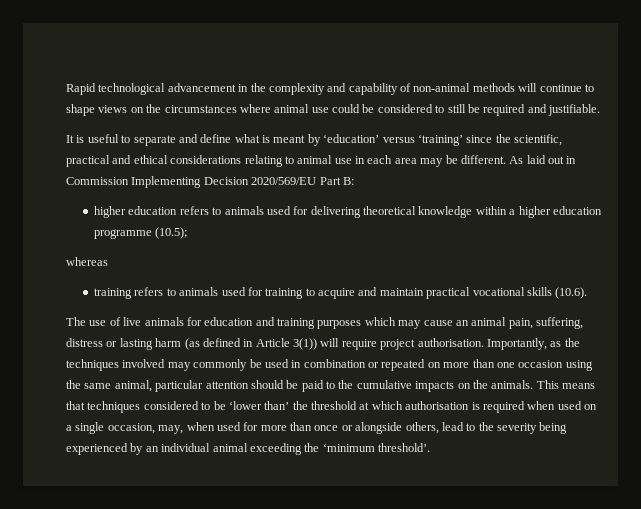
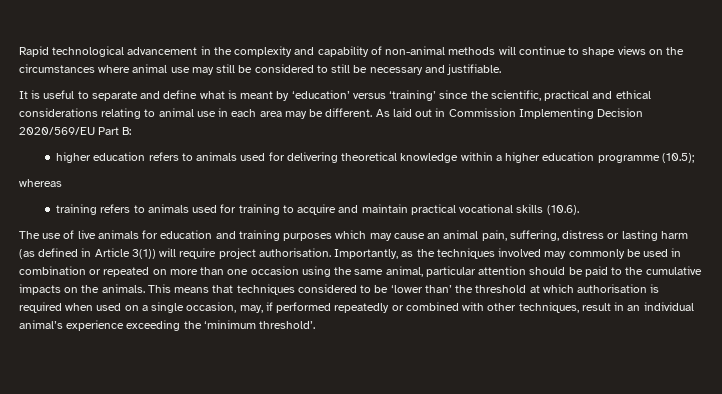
[332,104,360,113] could -> [191,64,236,75] may still
[483,104,526,116] required -> [369,67,423,75] necessary
[186,422,568,434] [66,443,248,455] when used for more than once or alongside others, lead to the severity being experienced by an individual animal -> [265,302,694,313] [19,320,125,331] if performed repeatedly or combined with other techniques, result in an individual animal’s experience

